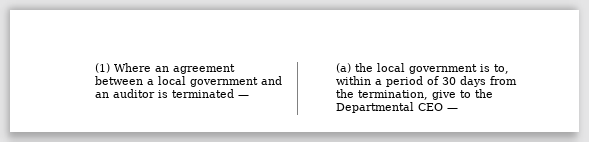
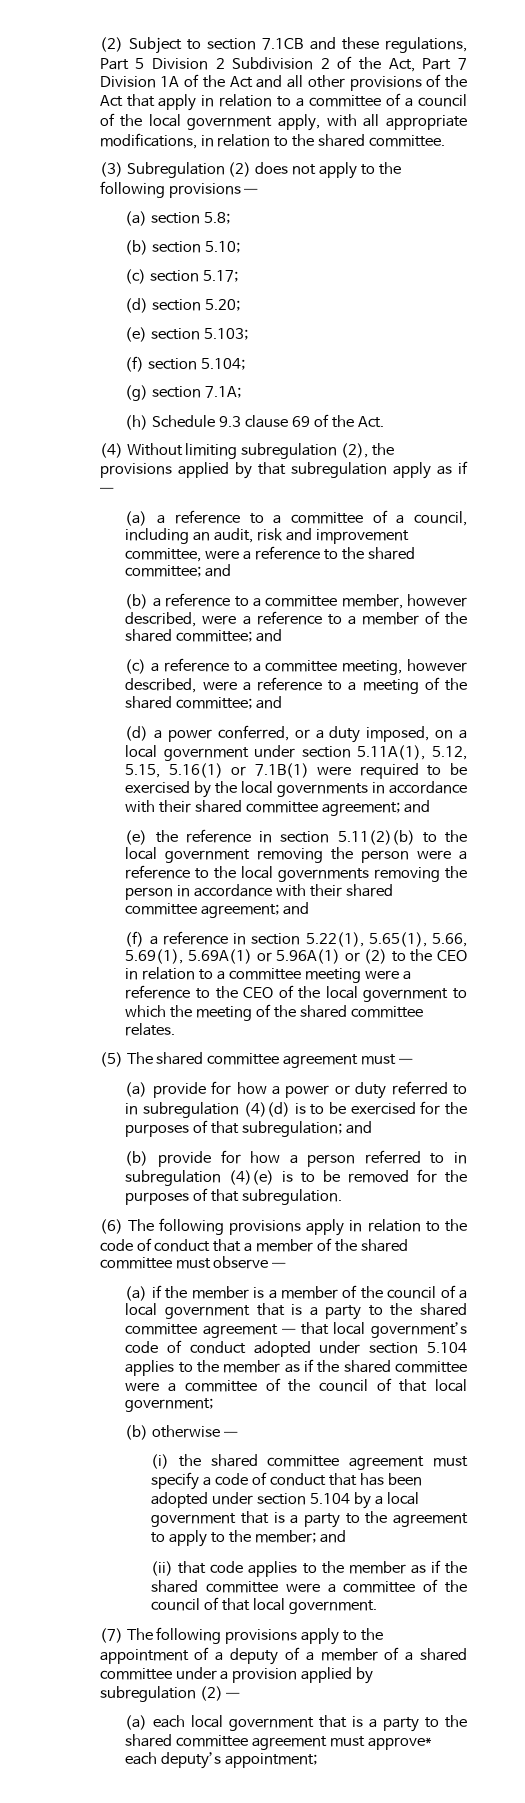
[95,63,236,74] [95,76,283,87] [95,89,250,98] [336,63,510,74] [336,76,518,87] [336,89,494,100] [336,102,459,113] (1) Where an agreement between a local government and an auditor is terminated — // (a) the local government is to, within a period of 30 days from the termination, give to the Departmental CEO — -> [99,37,468,54] [99,56,468,72] [99,74,467,91] [99,93,468,111] [99,113,467,131] [99,133,446,149] [99,162,402,179] [99,181,259,198] [125,211,231,226] [125,240,241,255] [125,269,239,284] [125,298,241,313] [125,327,249,342] [125,356,246,372] [125,385,242,401] [125,414,384,430] [99,443,395,459] [99,461,469,479] [99,487,114,493] [125,510,467,526] [125,528,409,544] [125,546,415,562] [125,564,232,577] [125,593,467,609] [125,611,467,627] [125,629,283,642] [125,658,467,675] [125,677,467,694] [125,696,283,709] [125,725,468,743] [125,745,467,761] [125,763,467,779] [125,781,467,798] [125,800,430,816] [125,829,467,845] [125,847,467,863] [125,865,467,882] [125,884,393,900] [125,902,310,918] [125,931,468,947] [125,949,467,964] [125,967,411,983] [125,985,467,1002] [125,1004,423,1021] [125,1023,176,1036] [99,1052,414,1068] [125,1081,467,1099] [125,1101,467,1118] [125,1120,373,1137] [125,1150,467,1167] [125,1169,468,1186] [125,1188,343,1205] [99,1218,468,1236] [99,1238,408,1252] [99,1256,287,1269] [125,1285,468,1301] [125,1303,467,1320] [125,1322,467,1338] [125,1340,467,1357] [125,1359,467,1376] [125,1378,467,1392] [125,1398,214,1412] [125,1425,239,1440] [151,1454,468,1470] [151,1472,422,1490] [151,1492,419,1509] [151,1511,468,1528] [151,1530,346,1547] [151,1560,468,1577] [151,1579,467,1593] [151,1597,377,1614] [99,1627,384,1645] [99,1647,468,1665] [99,1667,374,1684] [99,1686,241,1702] [125,1715,467,1732] [125,1734,433,1750] [125,1752,318,1769] (2) Subject to section 7.1CB and these regulations, Part 5 Division 2 Subdivision 2 of the Act, Part 7 Division 1A of the Act and all other provisions of the Act that apply in relation to a committee of a council of the local government apply, with all appropriate modifications, in relation to the shared committee. // (3) Subregulation (2) does not apply to the following provisions — // (a) section 5.8; // (b) section 5.10; // (c) section 5.17; // (d) section 5.20; // (e) section 5.103; // (f) section 5.104; // (g) section 7.1A; // (h) Schedule 9.3 clause 69 of the Act. // (4) Without limiting subregulation (2), the provisions applied by that subregulation apply as if — // (a) a reference to a committee of a council, including an audit, risk and improvement committee, were a reference to the shared committee; and // (b) a reference to a committee member, however described, were a reference to a member of the shared committee; and // (c) a reference to a committee meeting, however described, were a reference to a meeting of the shared committee; and // (d) a power conferred, or a duty imposed, on a local government under section 5.11A(1), 5.12, 5.15, 5.16(1) or 7.1B(1) were required to be exercised by the local governments in accordance with their shared committee agreement; and // (e) the reference in section 5.11(2)(b) to the local government removing the person were a reference to the local governments removing the person in accordance with their shared committee agreement; and // (f) a reference in section 5.22(1), 5.65(1), 5.66, 5.69(1), 5.69A(1) or 5.96A(1) or (2) to the CEO in relation to a committee meeting were a reference to the CEO of the local government to which the meeting of the shared committee relates. // (5) The shared committee agreement must — // (a) provide for how a power or duty referred to in subregulation (4)(d) is to be exercised for the purposes of that subregulation; and // (b) provide for how a person referred to in subregulation (4)(e) is to be removed for the purposes of that subregulation. // (6) The following provisions apply in relation to the code of conduct that a member of the shared committee must observe — // (a) if the member is a member of the council of a local government that is a party to the shared committee agreement — that local government’s code of conduct adopted under section 5.104 applies to the member as if the shared committee were a committee of the council of that local government; // (b) otherwise — // (i) the shared committee agreement must specify a code of conduct that has been adopted under section 5.104 by a local government that is a party to the agreement to apply to the member; and // (ii) that code applies to the member as if the shared committee were a committee of the council of that local government. // (7) The following provisions apply to the appointment of a deputy of a member of a shared committee under a provision applied by subregulation (2) — // (a) each local government that is a party to the shared committee agreement must approve* each deputy’s appointment;

